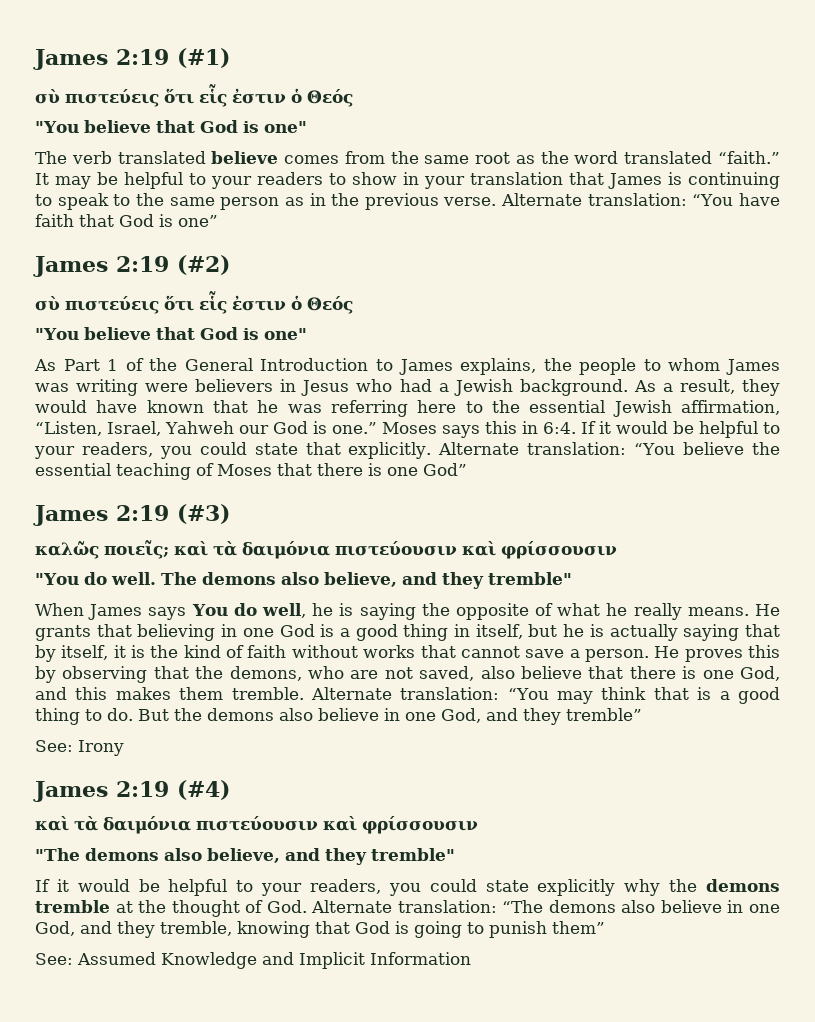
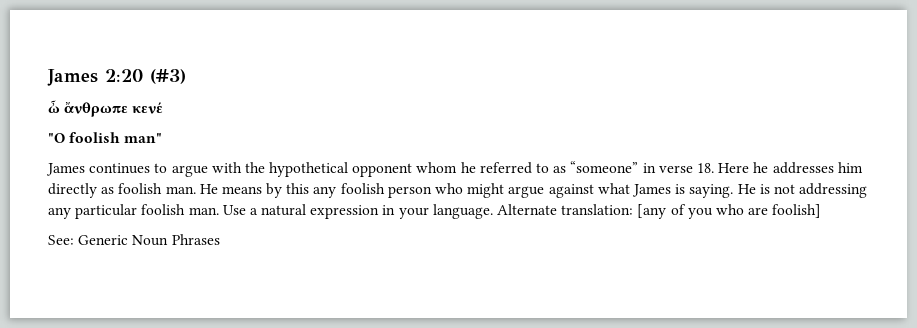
[33,48,230,70] [35,84,353,107] [35,120,307,133] [35,151,780,164] [35,172,780,189] [35,193,780,210] [35,214,218,227] [33,255,230,277] [35,291,353,314] [35,327,307,340] [34,358,780,375] [35,379,780,396] [35,400,780,417] [35,421,781,438] [34,442,781,459] [35,463,467,480] [33,504,230,526] [35,540,617,559] [35,572,572,589] [35,603,780,620] [35,624,781,641] [35,645,781,662] [35,666,780,683] [35,687,780,704] [35,708,642,725] [35,740,124,756] [33,780,230,802] [35,816,478,834] [35,848,455,865] [35,879,780,896] [35,900,781,917] [35,921,605,938] [35,952,471,969] James 2:19 (#1) // σὺ πιστεύεις ὅτι εἷς ἐστιν ὁ Θεός // "You believe that God is one" // The verb translated believe comes from the same root as the word translated “faith.” It may be helpful to your readers to show in your translation that James is continuing to speak to the same person as in the previous verse. Alternate translation: “You have faith that God is one” // James 2:19 (#2) // σὺ πιστεύεις ὅτι εἷς ἐστιν ὁ Θεός // "You believe that God is one" // As Part 1 of the General Introduction to James explains, the people to whom James was writing were believers in Jesus who had a Jewish background. As a result, they would have known that he was referring here to the essential Jewish affirmation, “Listen, Israel, Yahweh our God is one.” Moses says this in 6:4. If it would be helpful to your readers, you could state that explicitly. Alternate translation: “You believe the essential teaching of Moses that there is one God” // James 2:19 (#3) // καλῶς ποιεῖς; καὶ τὰ δαιμόνια πιστεύουσιν καὶ φρίσσουσιν // "You do well. The demons also believe, and they tremble" // When James says You do well, he is saying the opposite of what he really means. He grants that believing in one God is a good thing in itself, but he is actually saying that by itself, it is the kind of faith without works that cannot save a person. He proves this by observing that the demons, who are not saved, also believe that there is one God, and this makes them tremble. Alternate translation: “You may think that is a good thing to do. But the demons also believe in one God, and they tremble” // See: Irony // James 2:19 (#4) // καὶ τὰ δαιμόνια πιστεύουσιν καὶ φρίσσουσιν // "The demons also believe, and they tremble" // If it would be helpful to your readers, you could state explicitly why the demons tremble at the thought of God. Alternate translation: “The demons also believe in one God, and they tremble, knowing that God is going to punish them” // See: Assumed Knowledge and Implicit Information -> [47,69,186,86] [48,100,164,117] [48,132,163,143] [46,161,863,177] [48,183,868,198] [48,204,822,219] [48,234,220,246] James 2:20 (#3) // ὦ ἄνθρωπε κενέ // "O foolish man" // James continues to argue with the hypothetical opponent whom he referred to as “someone” in verse 18. Here he addresses him directly as foolish man. He means by this any foolish person who might argue against what James is saying. He is not addressing any particular foolish man. Use a natural expression in your language. Alternate translation: [any of you who are foolish] // See: Generic Noun Phrases

